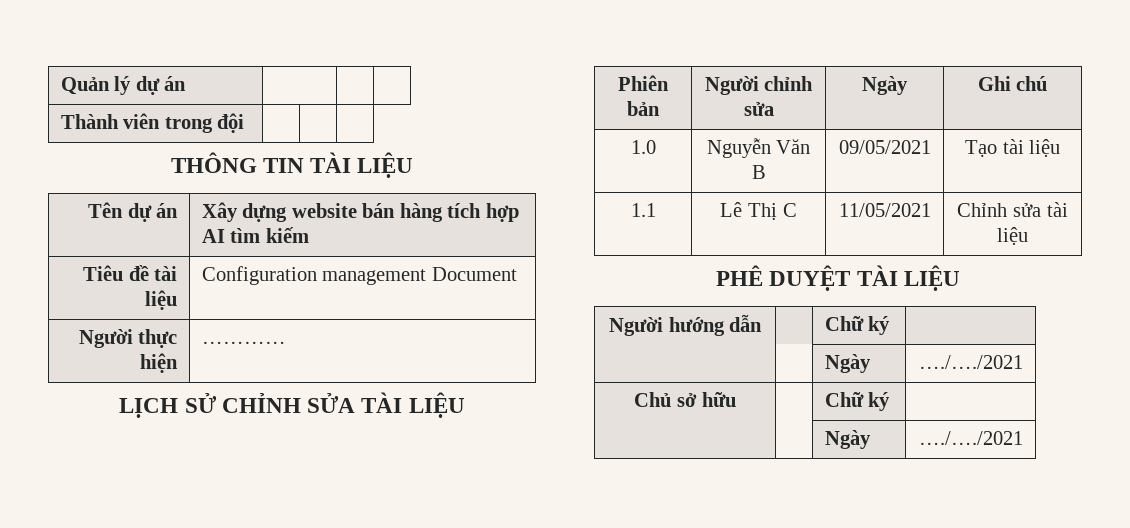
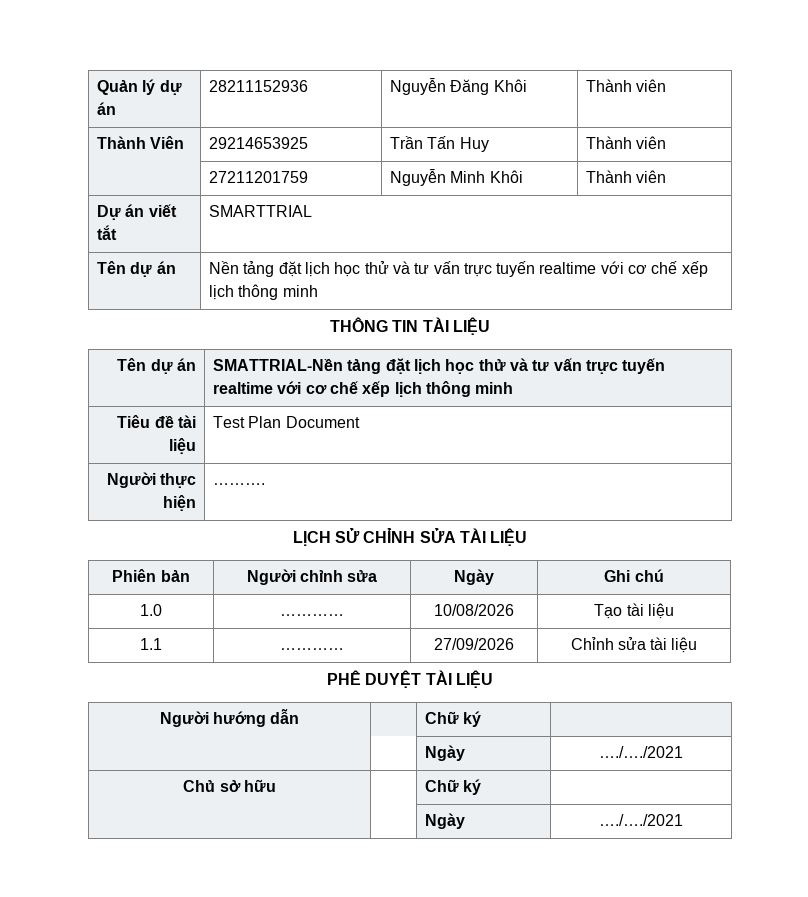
[60,113,245,133] | | // Thành viên trong đội | | | -> [208,80,308,92] [389,78,527,95] [585,79,667,92] [96,136,185,149] [208,137,308,149] [389,136,489,152] [585,136,667,149] [208,171,308,183] [389,169,523,186] [585,170,667,183] [96,204,177,220] [96,225,117,240] [208,205,312,217] [96,261,176,277] [208,261,708,277] [208,284,318,300] 28211152936 | Nguyễn Đăng Khôi | Thành viên // Thành Viên | 29214653925 | Trần Tấn Huy | Thành viên // | 27211201759 | Nguyễn Minh Khôi | Thành viên // Dự án viết tắt | SMARTTRIAL // Tên dự án | Nền tảng đặt lịch học thử và tư vấn trực tuyến realtime với cơ chế xếp lịch thông minh
[201,202,519,222] [201,227,309,243] Xây dựng website bán hàng tích hợp AI tìm kiếm -> [212,358,666,374] [212,381,514,397] SMATTRIAL-Nền tảng đặt lịch học thử và tư vấn trực tuyến realtime với cơ chế xếp lịch thông minh
[201,266,427,285] Configuration management -> [212,416,282,428] Test Plan
[201,341,286,344] ………… -> [212,483,265,485] ……….
[706,138,811,158] [751,165,766,179] [838,140,931,154] Nguyễn Văn B | 09/05/2021 -> [280,614,344,616] [434,604,514,616] ………… | 10/08/2026
[720,202,797,220] [838,203,931,217] Lê Thị C | 11/05/2021 -> [280,648,344,650] [434,638,514,650] ………… | 27/09/2026

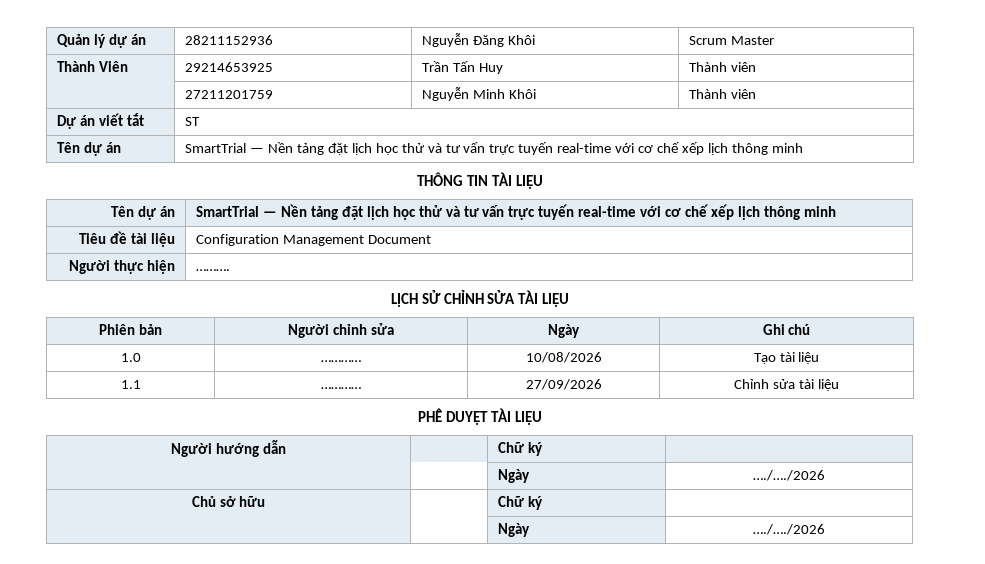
[585,79,667,92] Thành viên -> [689,36,775,45] Scrum Master
[208,205,312,217] [96,261,176,277] SMARTTRIAL // Tên dự án | -> [185,117,201,126] [57,142,122,156] [185,143,265,153] ST // Tên dự án | SmartTrial —
[539,262,597,274] realtime -> [557,143,612,153] real-time
[212,359,343,371] SMATTRIAL-Nền -> [196,204,308,217] SmartTrial — Nền
[212,382,273,394] realtime -> [578,206,637,217] real-time
[212,416,282,428] Test Plan -> [196,234,365,246] Configuration Management
[599,746,683,758] …./…./2021 -> [753,470,825,481] …./…./2026
[599,814,683,826] …./…./2021 -> [753,524,825,535] …./…./2026

